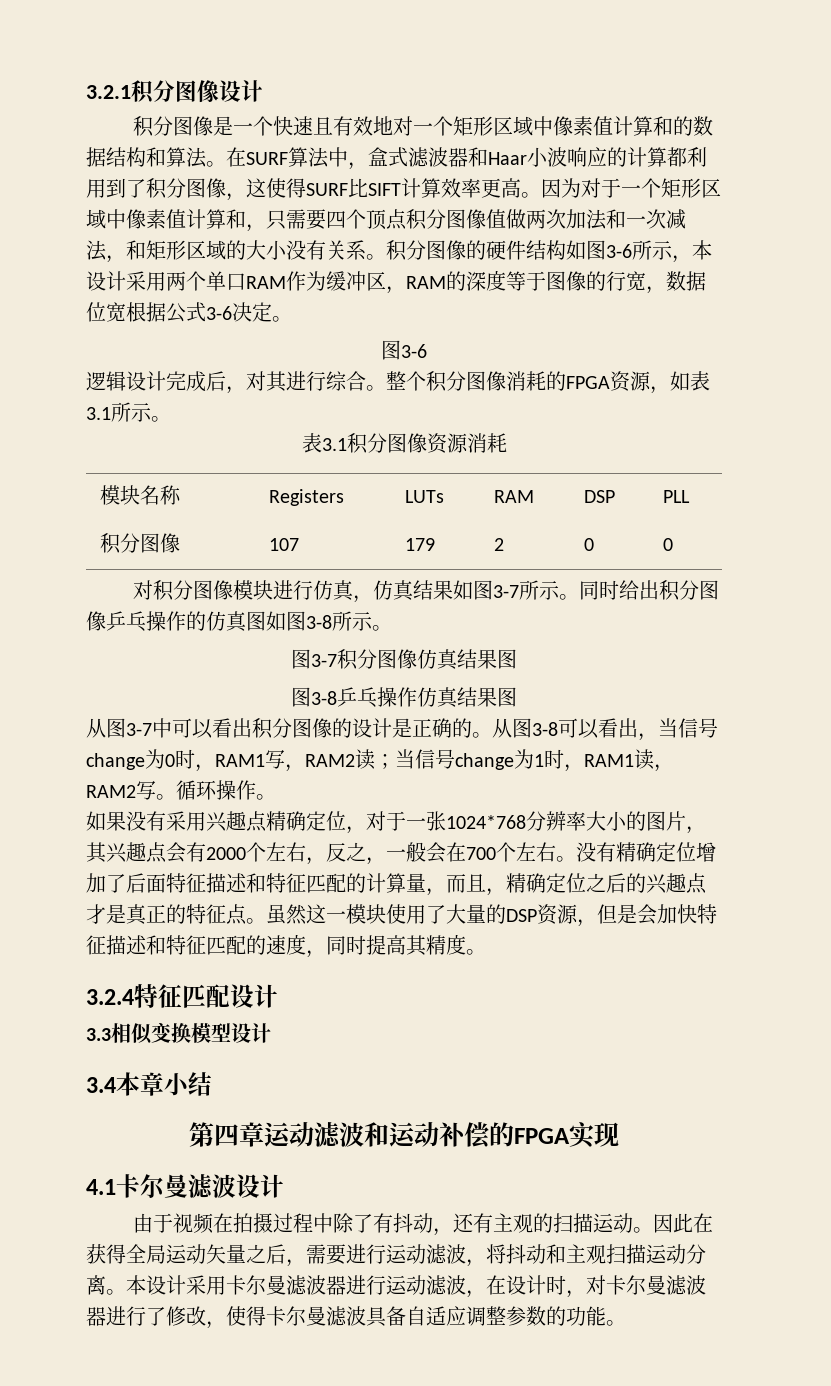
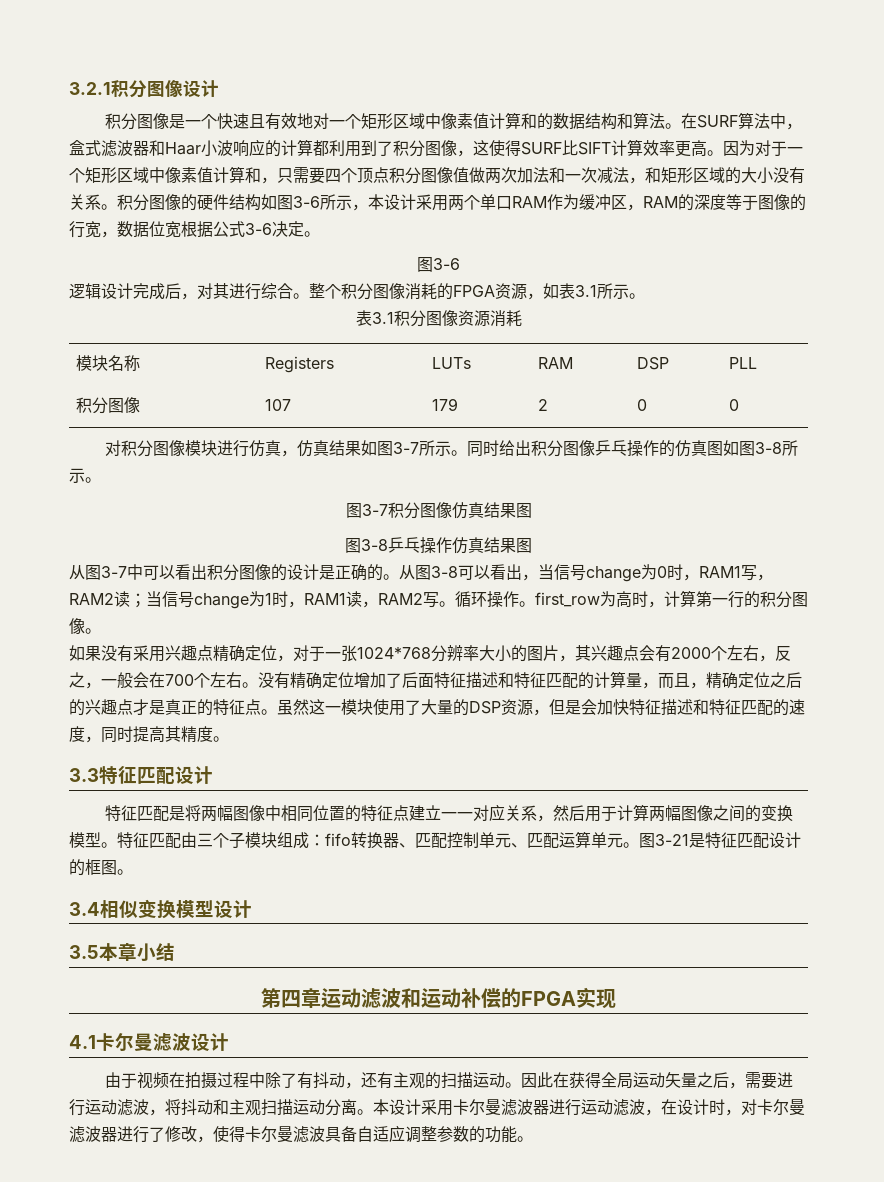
(276, 797) none -> [535,590,808,608] [69,618,101,634] first_row为高时，计算第一行的积分图像。
[86,989,134,1005] 3.2.4 -> [69,768,99,782] 3.3
[86,1028,111,1041] 3.3 -> [105,804,794,822] [69,831,801,849] [69,859,133,876] [69,902,100,916] 特征匹配是将两幅图像中相同位置的特征点建立一一对应关系，然后用于计算两幅图像之间的变换模型。特征匹配由三个子模块组成：fifo转换器、匹配控制单元、匹配运算单元。图3-21是特征匹配设计的框图。 // 3.4
[86,1077,116,1093] 3.4 -> [69,945,99,959] 3.5

